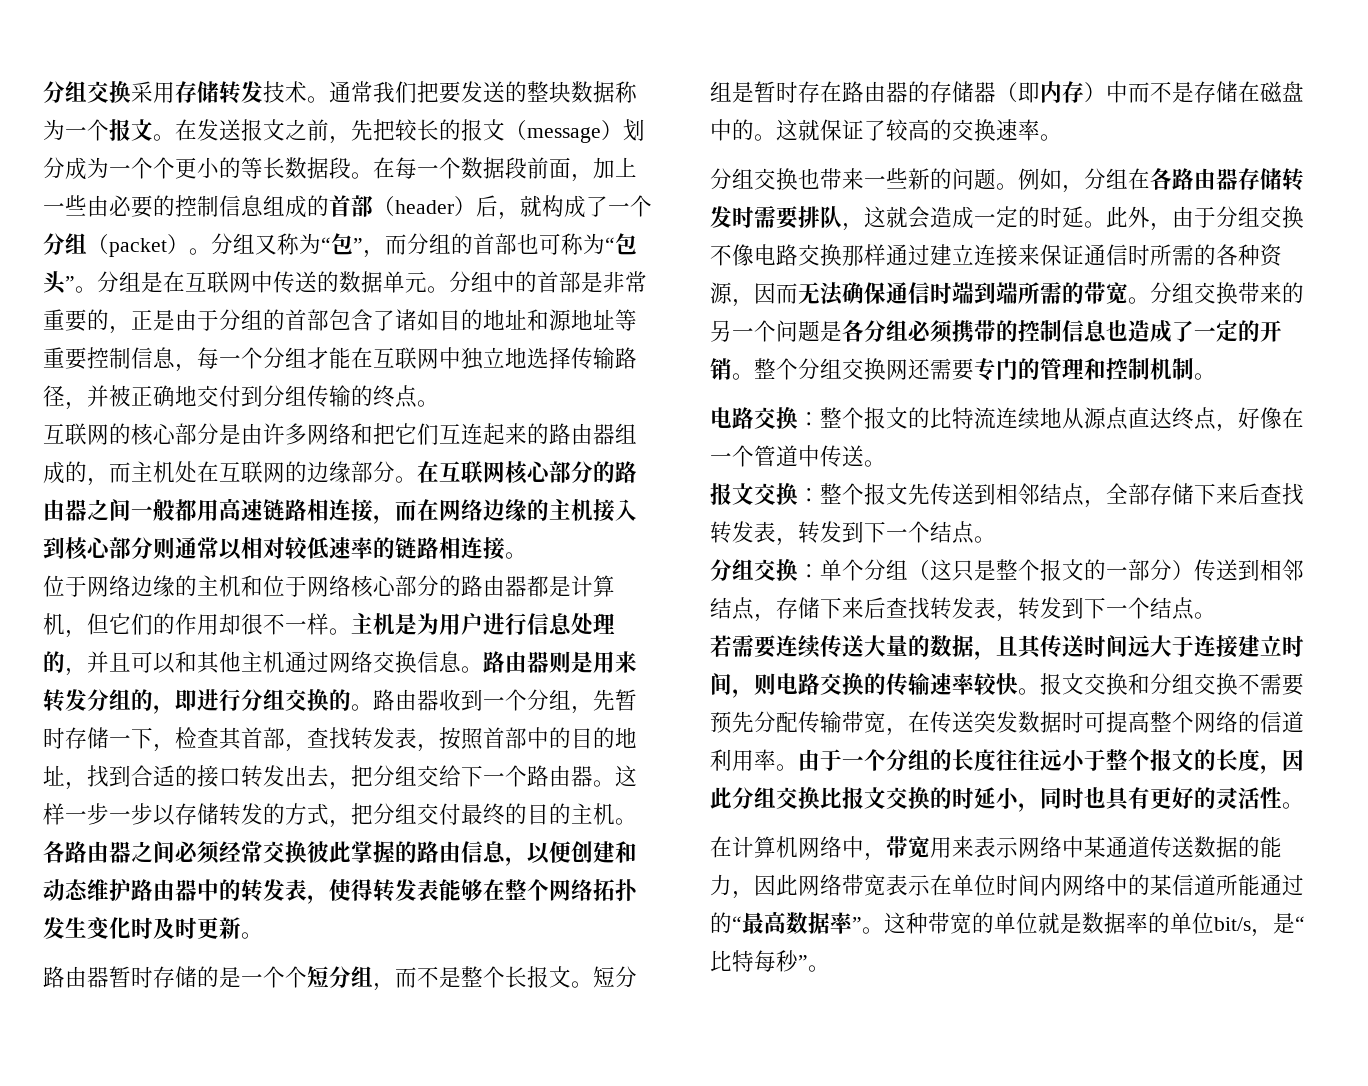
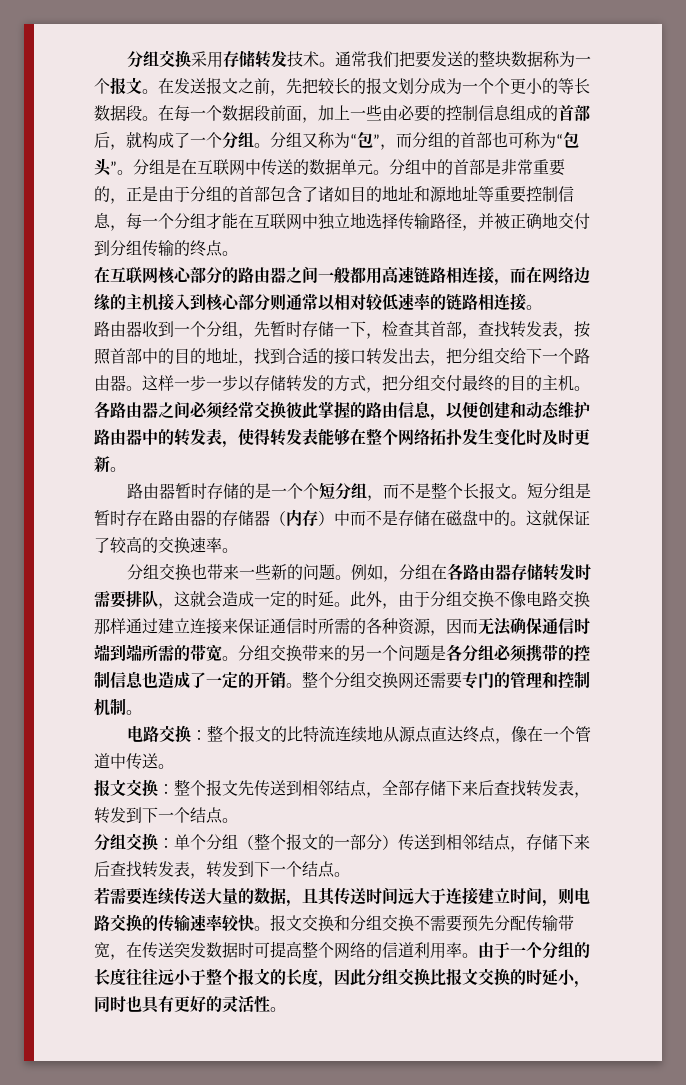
[505,120,623,143] （message） -> (398, 86) none
[373,196,476,217] （header） -> (590, 113) none
[87,234,189,257] （packet） -> (254, 140) none
[43,423,637,446] [43,461,417,486] 互联网的核心部分是由许多网络和把它们互连起来的路由器组成的，而主机处在互联网的边缘部分。 -> (238, 253) none
[43,575,615,598] [43,613,615,638] [43,651,637,676] [43,688,373,714] 位于网络边缘的主机和位于网络核心部分的路由器都是计算机，但它们的作用却很不一样。主机是为用户进行信息处理的，并且可以和其他主机通过网络交换信息。路由器则是用来转发分组的，即进行分组交换的。 -> (542, 307) none
[1018,82,1040,103] 即 -> (286, 518) none
[1238,407,1260,429] 好 -> (512, 741) none
[930,559,996,582] 这只是 -> (254, 842) none
[710,836,1282,861] [710,874,1304,899] [710,911,1305,937] [710,950,830,972] // 在计算机网络中，带宽用来表示网络中某通道传送数据的能力，因此网络带宽表示在单位时间内网络中的某信道所能通过的“最高数据率”。这种带宽的单位就是数据率的单位bit/s，是“比特每秒”。 -> (286, 1009) none

